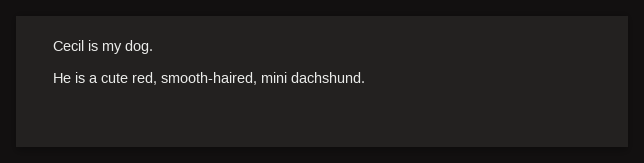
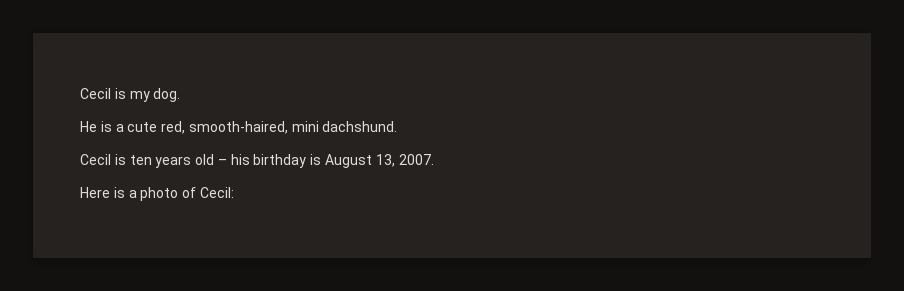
(365, 77) none -> [80,154,434,168] [80,187,234,201] // Cecil is ten years old – his birthday is August 13, 2007. // Here is a photo of Cecil:

